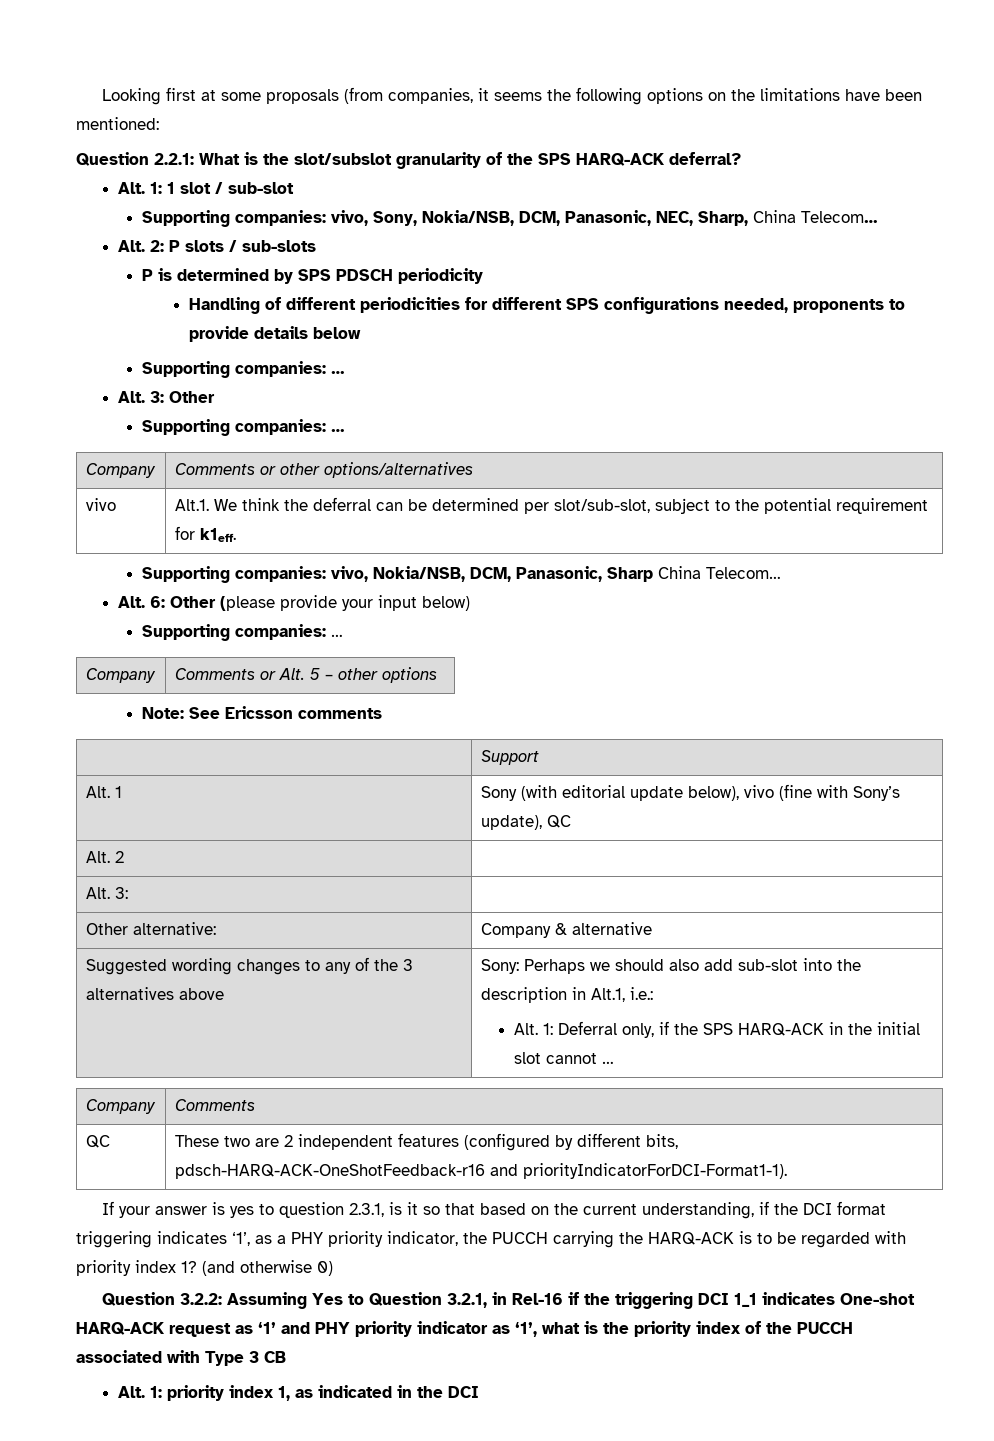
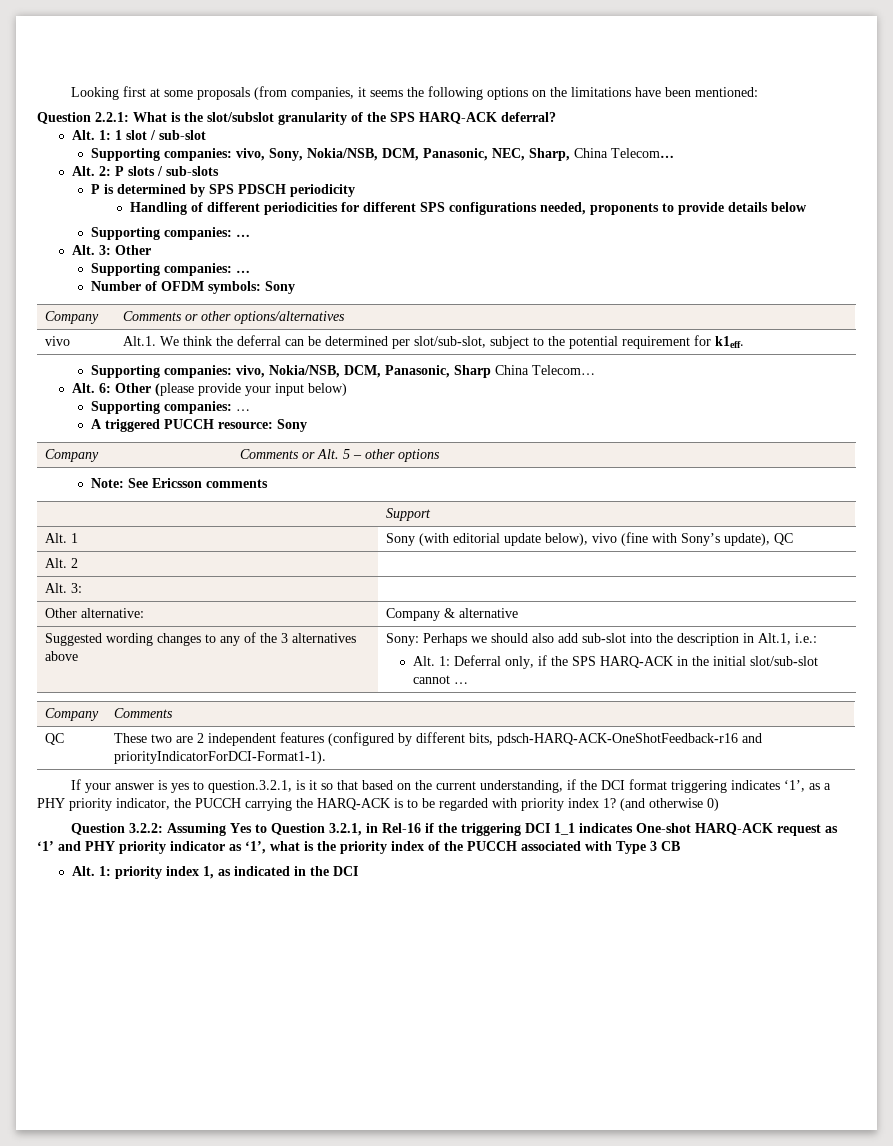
(345, 430) none -> [91,281,296,294] // Number of OFDM symbols: Sony
(343, 635) none -> [91,419,308,432] // A triggered PUCCH resource: Sony
[514,1052,542,1064] slot -> [749,656,818,666] slot/sub-slot
[279,1202,385,1218] question 2.3.1, -> [208,780,293,793] question.3.2.1,

